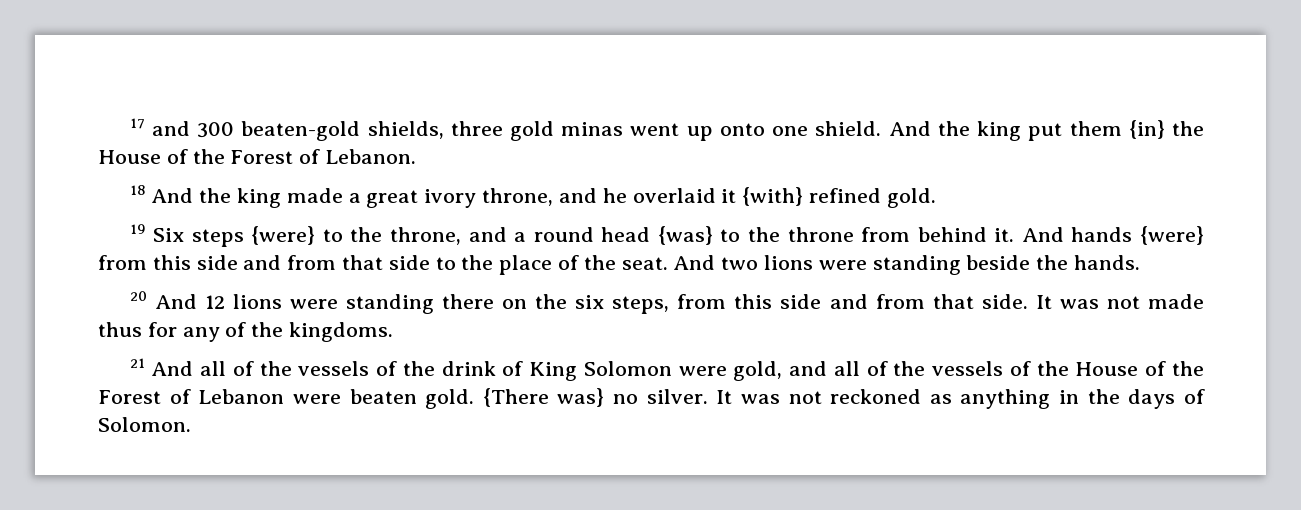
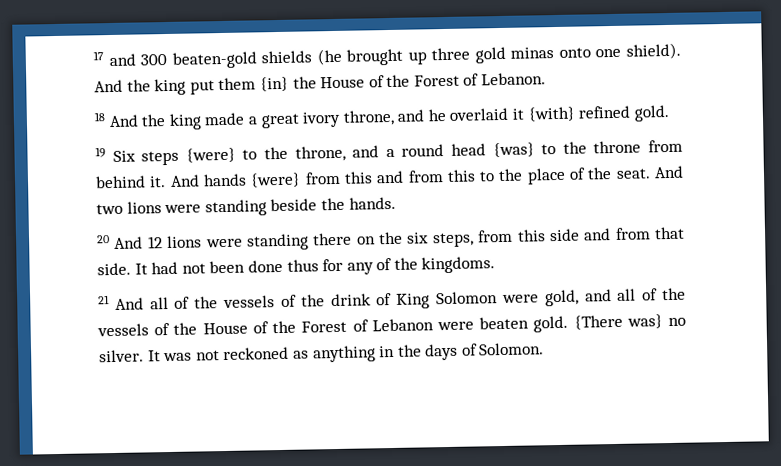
[367,121,444,139] shields, -> [261,48,427,66] shields (he brought up
[630,123,713,141] went up -> (555, 53) none
[815,121,882,136] shield. -> [626,42,682,60] shield).
[196,255,430,270] side and from that side -> [376,169,476,184] and from this
[1059,294,1204,309] was not made -> [151,259,283,275] had not been done

